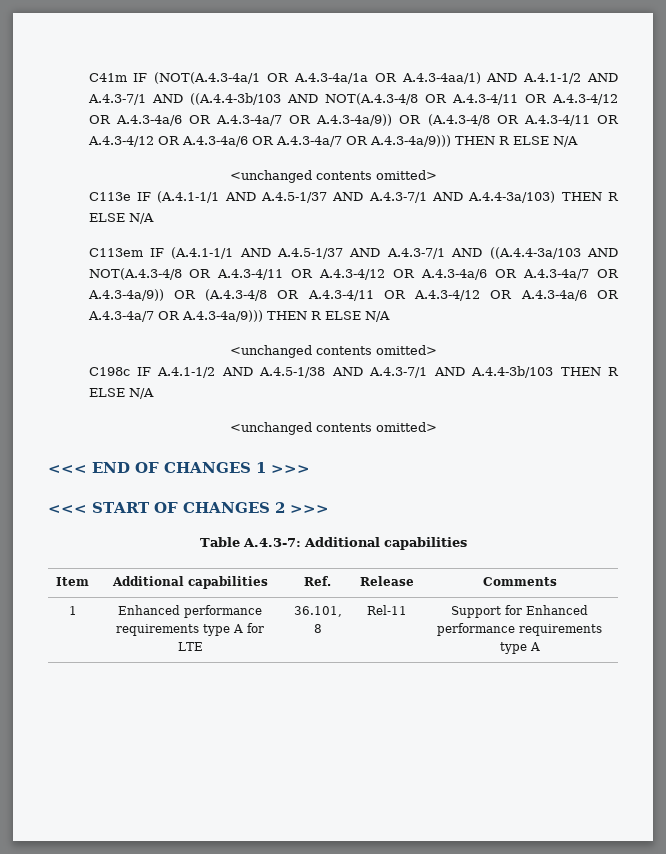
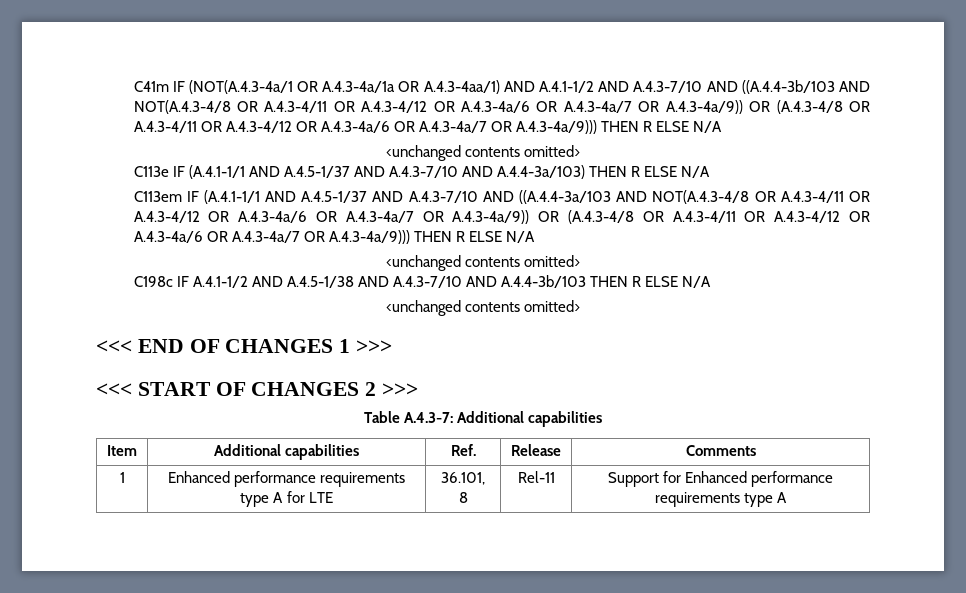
[87,94,146,105] A.4.3-7/1 -> [633,81,703,93] A.4.3-7/10
[368,192,427,203] A.4.3-7/1 -> [388,166,458,178] A.4.3-7/10
[386,248,445,259] A.4.3-7/1 -> [408,191,478,203] A.4.3-7/10
[369,367,428,378] A.4.3-7/1 -> [392,276,462,288] A.4.3-7/10

